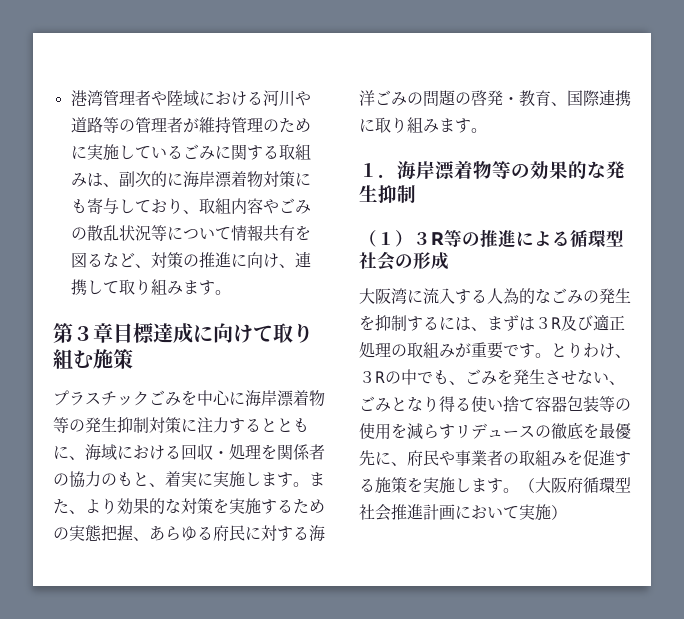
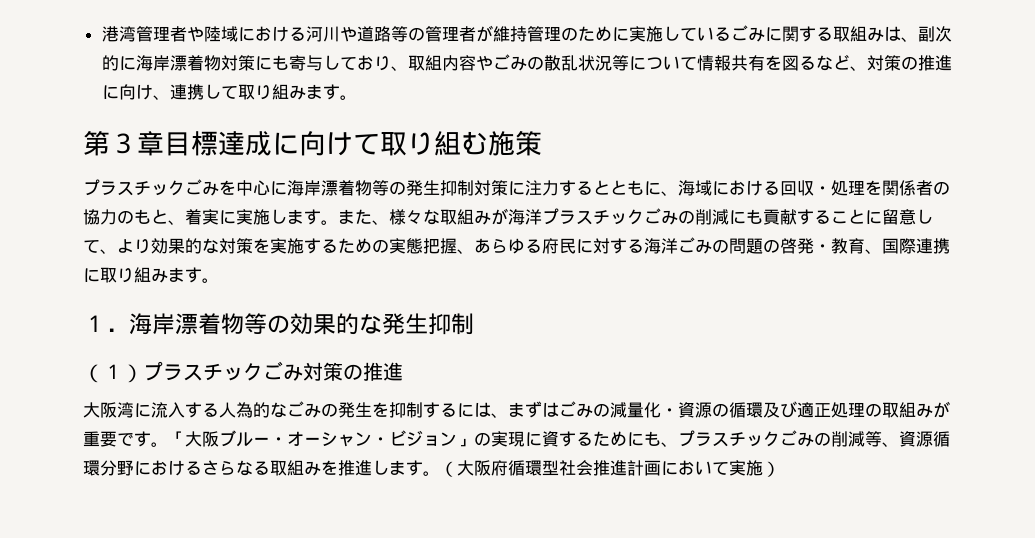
(85, 512) none -> [389,208,933,225] [83,239,117,254] 様々な取組みが海洋プラスチックごみの削減にも貢献することに留意して、
[413,229,624,248] [359,251,449,271] ３R等の推進による循環型社会の形成 -> [143,361,403,381] プラスチックごみ対策の推進
[535,317,561,329] ３R -> [559,401,763,418] ごみの減量化・資源の循環
[551,342,631,358] [359,369,625,385] [359,396,631,412] [359,422,631,440] [359,450,631,466] [359,477,455,494] とりわけ、３Rの中でも、ごみを発生させない、ごみとなり得る使い捨て容器包装等の使用を減らすリデュースの徹底を最優先に、府民や事業者の取組みを促進する施策を実施 -> [168,430,950,447] [83,460,372,476] 「大阪ブルー・オーシャン・ビジョン」の実現に資するためにも、プラスチックごみの削減等、資源循環分野におけるさらなる取組みを推進

